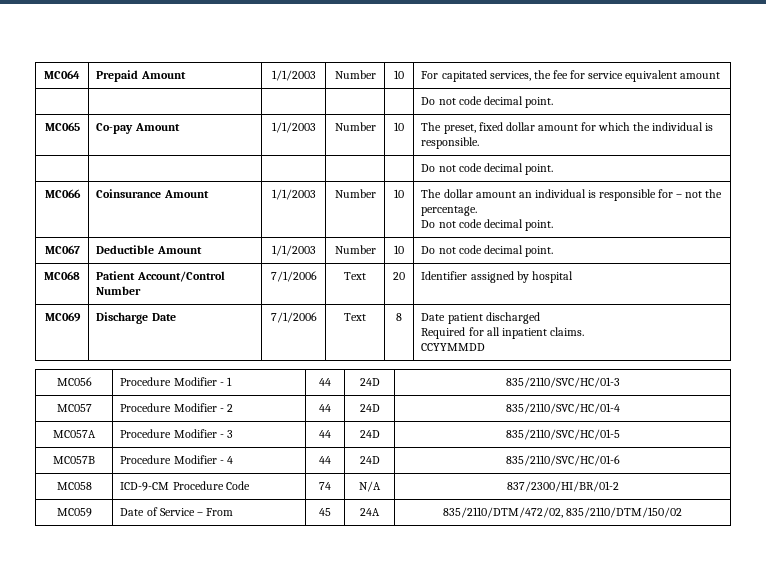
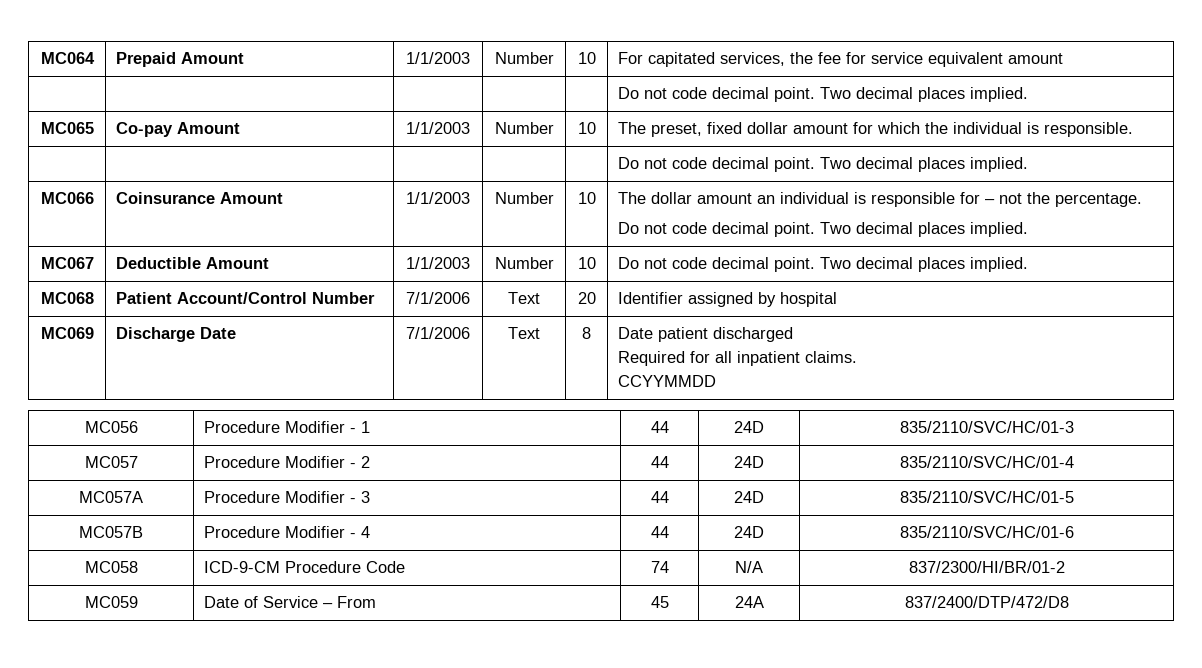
(553, 102) none -> [820,87,1029,102] Two decimal places implied.
(553, 169) none -> [820,157,1029,172] Two decimal places implied.
(553, 225) none -> [820,222,1029,237] Two decimal places implied.
(553, 251) none -> [820,257,1029,272] Two decimal places implied.
[442,507,683,518] 835/2110/DTM/472/02, 835/2110/DTM/150/02 -> [904,596,1069,608] 837/2400/DTP/472/D8

